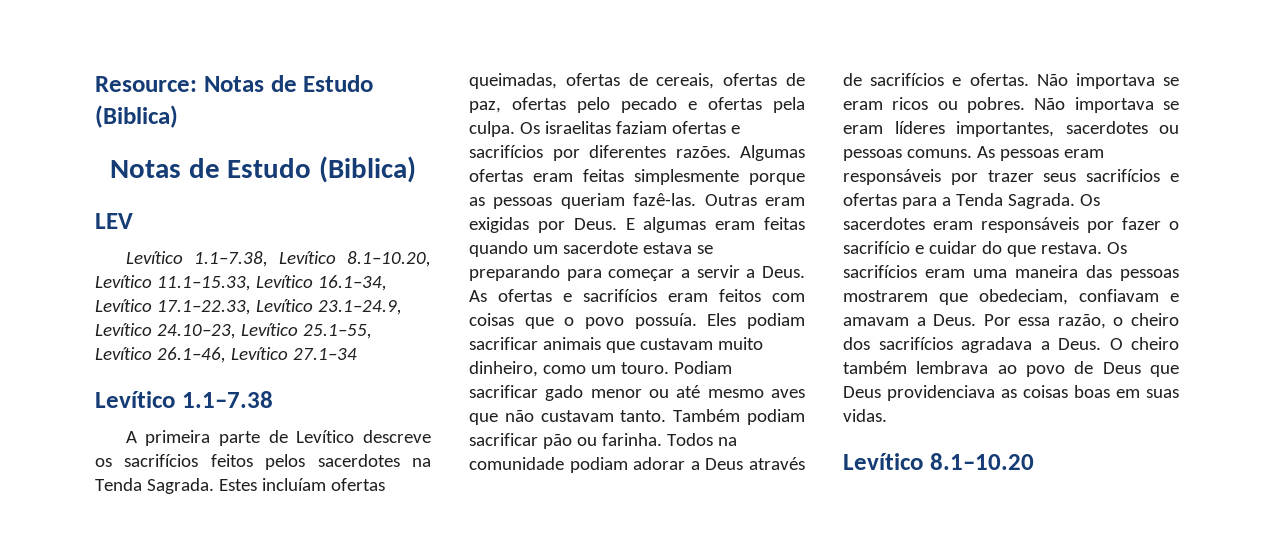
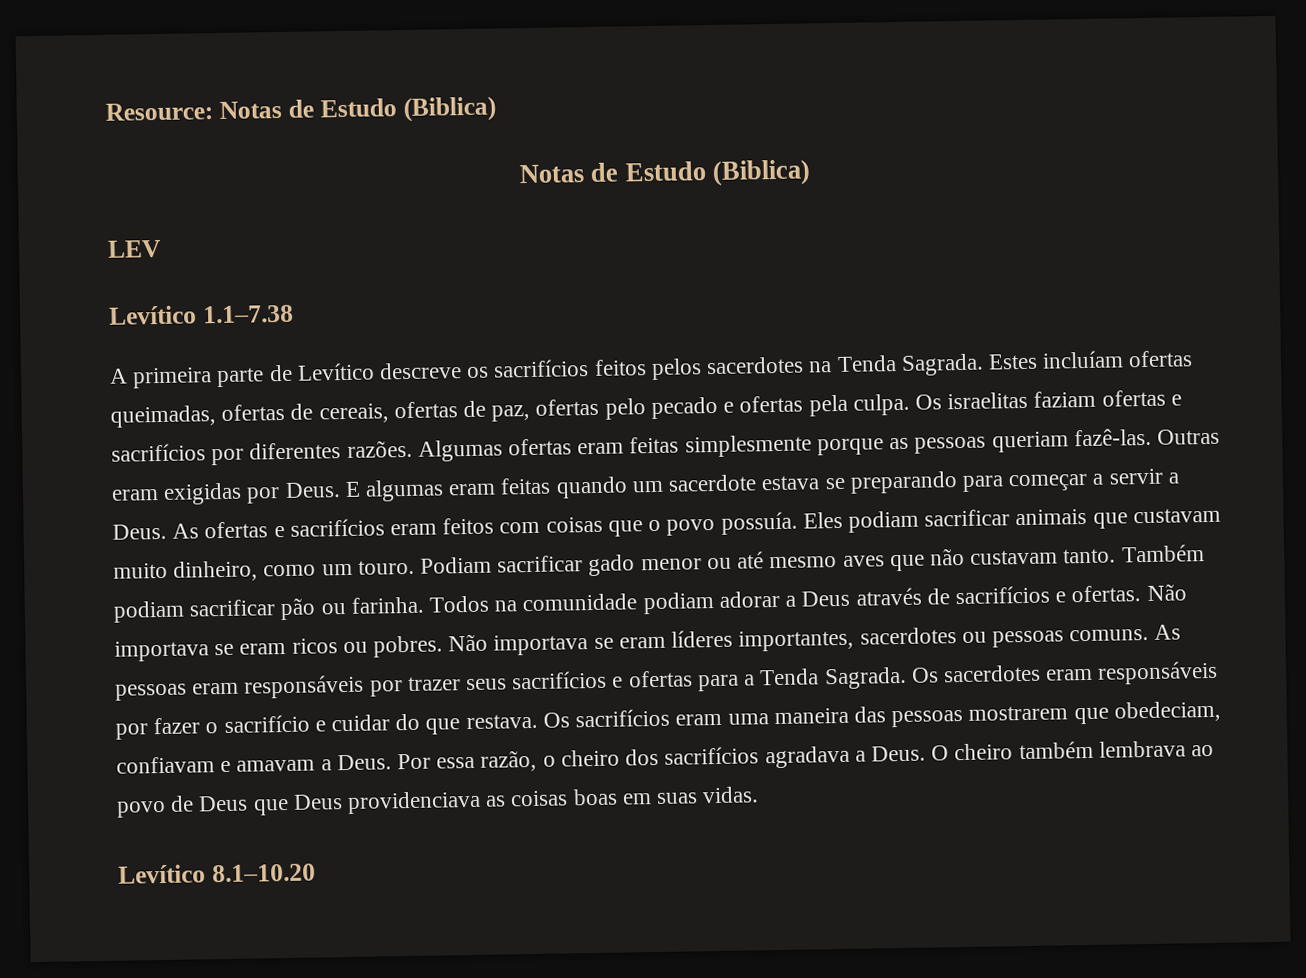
[125,251,431,267] [95,275,387,291] [95,299,402,315] [95,323,372,339] [95,347,357,363] // Levítico 1.1–7.38, Levítico 8.1–10.20, Levítico 11.1–15.33, Levítico 16.1–34, Levítico 17.1–22.33, Levítico 23.1–24.9, Levítico 24.10–23, Levítico 25.1–55, Levítico 26.1–46, Levítico 27.1–34 -> (162, 248) none

